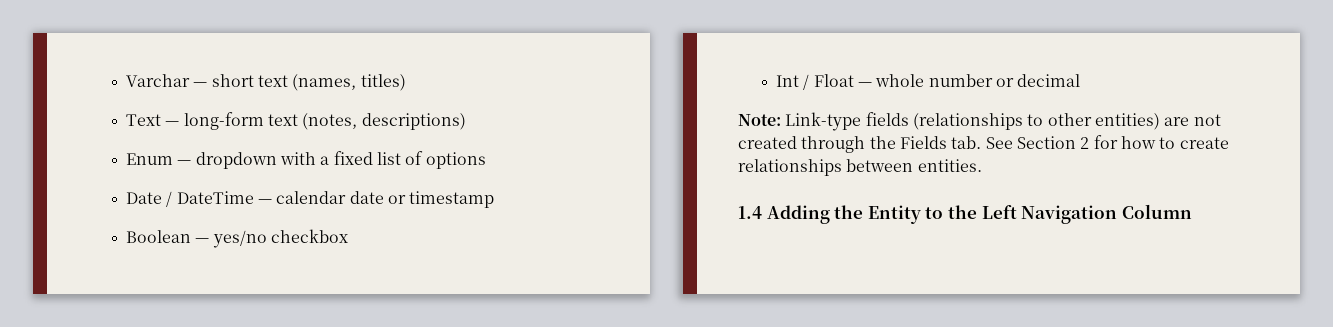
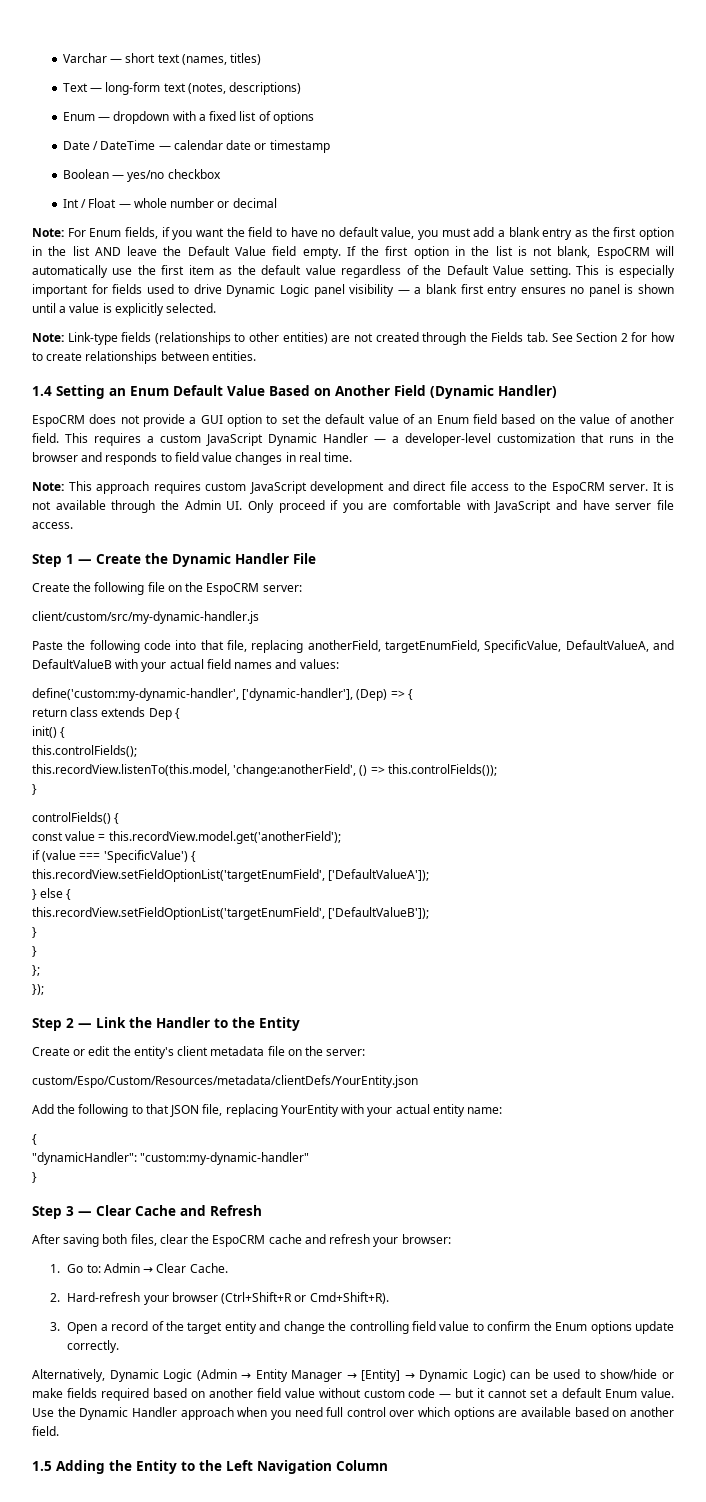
(1081, 80) none -> [32,227,675,240] [32,246,674,259] [32,265,676,278] [32,284,674,297] [32,303,217,316] // Note: For Enum fields, if you want the field to have no default value, you must add a blank entry as the first option in the list AND leave the Default Value field empty. If the first option in the list is not blank, EspoCRM will automatically use the first item as the default value regardless of the Default Value setting. This is especially important for fields used to drive Dynamic Logic panel visibility — a blank first entry ensures no panel is shown until a value is explicitly selected.
(762, 212) none -> [56,385,557,399] [32,414,674,427] [32,433,674,446] [32,452,353,465] [32,481,674,494] [32,500,674,513] [32,522,73,529] [32,553,316,567] [32,582,302,595] [32,611,259,624] [32,640,674,653] [32,659,339,672] [32,688,413,701] [32,707,180,720] [32,726,66,738] [32,745,137,757] [32,764,497,777] [32,784,37,795] [32,812,120,824] [32,831,341,844] [32,850,196,863] [32,869,430,882] [32,888,72,900] [32,907,430,920] [32,927,37,938] [32,946,37,957] [32,965,40,976] [32,984,44,995] [32,1017,300,1031] [32,1046,366,1059] [32,1075,418,1088] [32,1104,503,1117] [32,1134,37,1145] [32,1152,310,1165] [32,1172,37,1183] [32,1205,262,1219] [32,1234,451,1247] [49,1263,228,1273] [49,1292,389,1305] [49,1321,674,1334] [67,1340,120,1353] [32,1369,674,1382] [32,1388,674,1401] [32,1407,674,1420] [32,1426,59,1436] [32,1461,52,1471] Setting an Enum Default Value Based on Another Field (Dynamic Handler) // EspoCRM does not provide a GUI option to set the default value of an Enum field based on the value of another field. This requires a custom JavaScript Dynamic Handler — a developer-level customization that runs in the browser and responds to field value changes in real time. // Note: This approach requires custom JavaScript development and direct file access to the EspoCRM server. It is not available through the Admin UI. Only proceed if you are comfortable with JavaScript and have server file access. // Step 1 — Create the Dynamic Handler File // Create the following file on the EspoCRM server: // client/custom/src/my-dynamic-handler.js // Paste the following code into that file, replacing anotherField, targetEnumField, SpecificValue, DefaultValueA, and DefaultValueB with your actual field names and values: // define('custom:my-dynamic-handler', ['dynamic-handler'], (Dep) => { // return class extends Dep { // init() { // this.controlFields(); // this.recordView.listenTo(this.model, 'change:anotherField', () => this.controlFields()); // } // controlFields() { // const value = this.recordView.model.get('anotherField'); // if (value === 'SpecificValue') { // this.recordView.setFieldOptionList('targetEnumField', ['DefaultValueA']); // } else { // this.recordView.setFieldOptionList('targetEnumField', ['DefaultValueB']); // } // } // }; // }); // Step 2 — Link the Handler to the Entity // Create or edit the entity's client metadata file on the server: // custom/Espo/Custom/Resources/metadata/clientDefs/YourEntity.json // Add the following to that JSON file, replacing YourEntity with your actual entity name: // { // "dynamicHandler": "custom:my-dynamic-handler" // } // Step 3 — Clear Cache and Refresh // After saving both files, clear the EspoCRM cache and refresh your browser: // 1. Go to: Admin → Clear Cache. // 2. Hard-refresh your browser (Ctrl+Shift+R or Cmd+Shift+R). // 3. Open a record of the target entity and change the controlling field value to confirm the Enum options update correctly. // Alternatively, Dynamic Logic (Admin → Entity Manager → [Entity] → Dynamic Logic) can be used to show/hide or make fields required based on another field value without custom code — but it cannot set a default Enum value. Use the Dynamic Handler approach when you need full control over which options are available based on another field. // 1.5

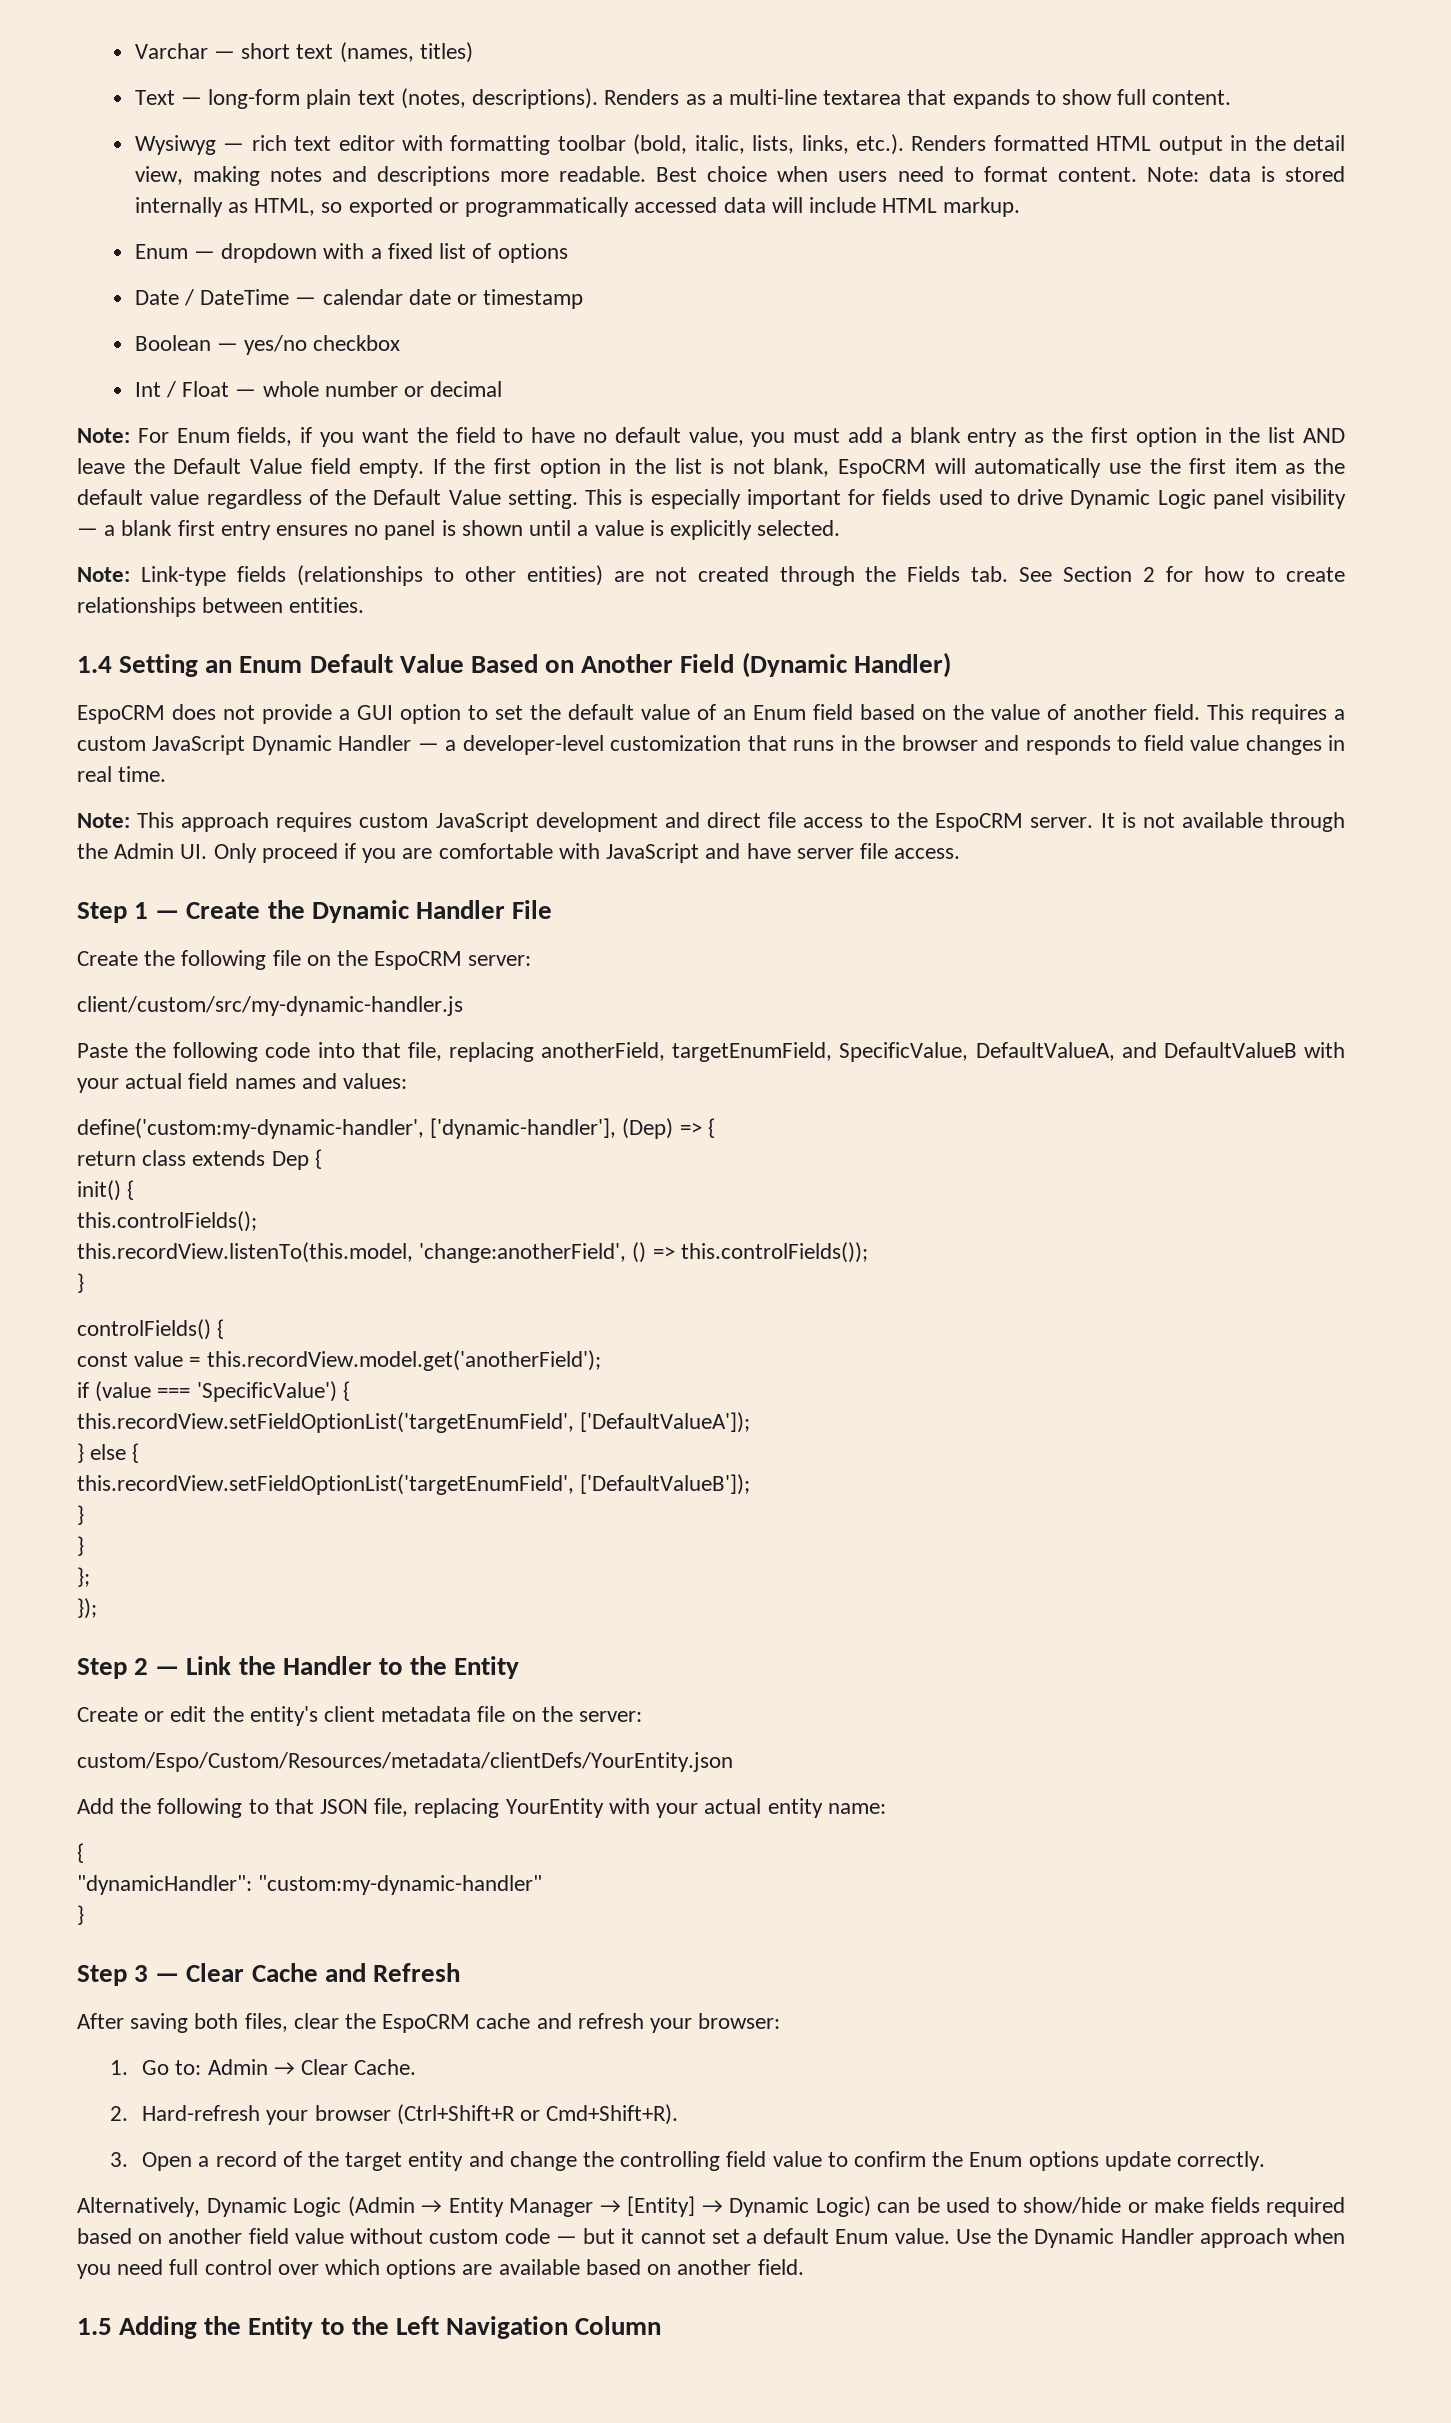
(161, 88) none -> [306,89,352,109] plain
[229,82,302,95] descriptions) -> [472,88,1232,109] [134,134,1345,155] [134,166,1345,186] [134,197,1021,217] descriptions). Renders as a multi-line textarea that expands to show full content. // Wysiwyg — rich text editor with formatting toolbar (bold, italic, lists, links, etc.). Renders formatted HTML output in the detail view, making notes and descriptions more readable. Best choice when users need to format content. Note: data is stored internally as HTML, so exported or programmatically accessed data will include HTML markup.

